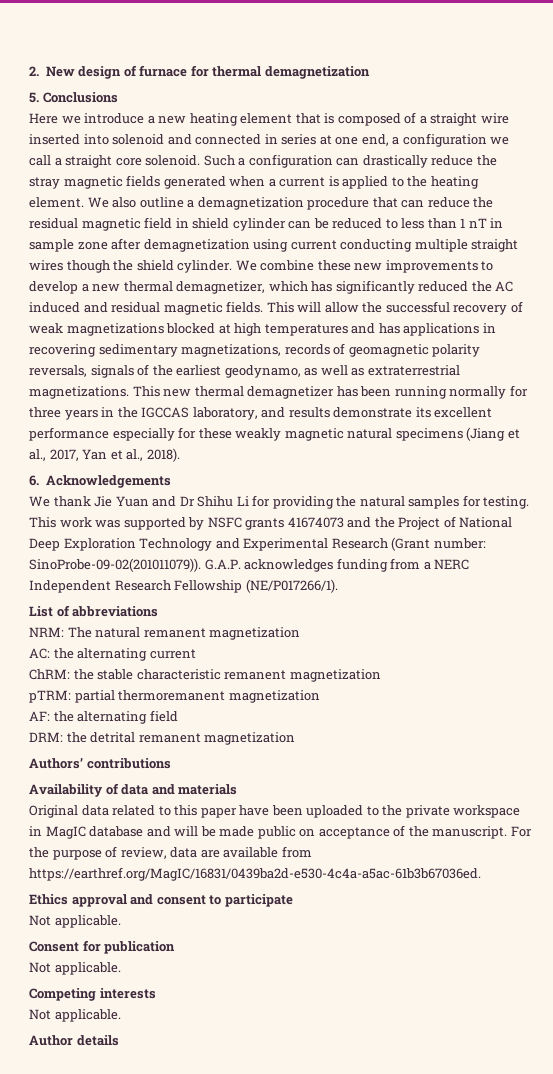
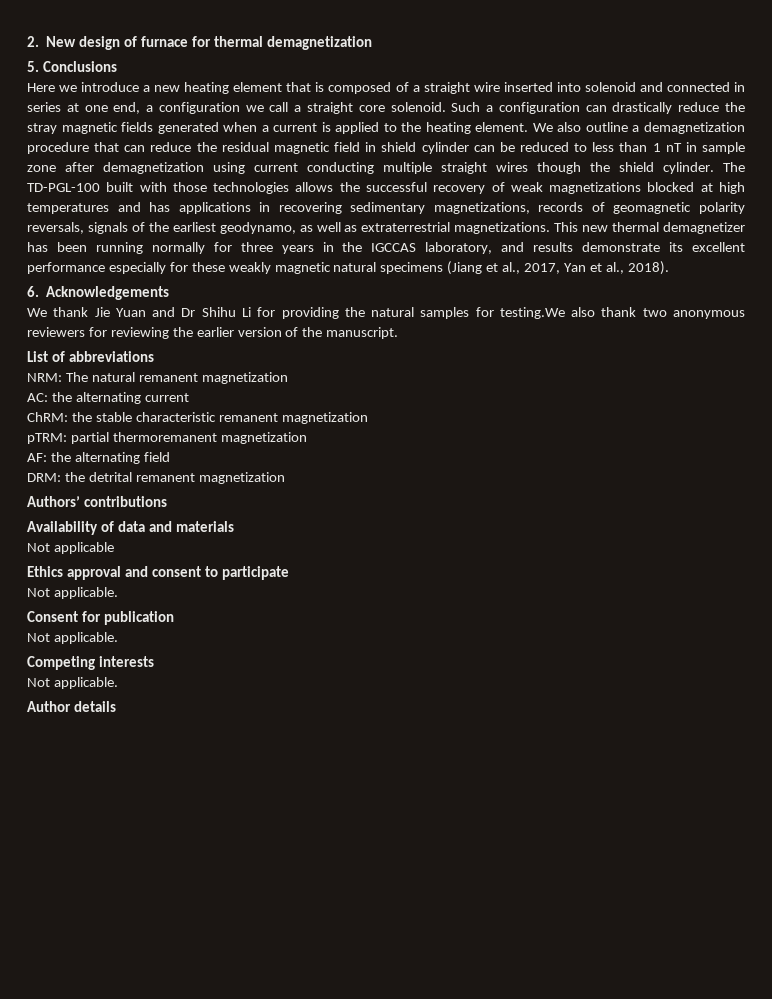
[235,260,494,273] [29,280,514,294] [29,301,359,315] We combine these new improvements to develop a new thermal demagnetizer, which has significantly reduced the AC induced and residual magnetic fields. This will allow -> [723,162,745,172] [27,182,334,194] The TD-PGL-100 built with those technologies allows
[483,496,530,509] [29,516,513,530] [29,537,486,551] [29,558,470,572] [29,579,338,593] testing. This work was supported by NSFC grants 41674073 and the Project of National Deep Exploration Technology and Experimental Research (Grant number: SinoProbe-09-02(201011079)). G.A.P. acknowledges funding from a NERC Independent Research Fellowship (NE/P017266/1). -> [499,307,746,319] [27,327,399,339] testing.We also thank two anonymous reviewers for reviewing the earlier version of the manuscript.
[29,805,521,818] [29,825,532,839] [29,846,312,860] [29,867,481,881] Original data related to this paper have been uploaded to the private workspace in MagIC database and will be made public on acceptance of the manuscript. For the purpose of review, data are available from https://earthref.org/MagIC/16831/0439ba2d-e530-4c4a-a5ac-61b3b67036ed. -> [27,542,114,554] Not applicable

